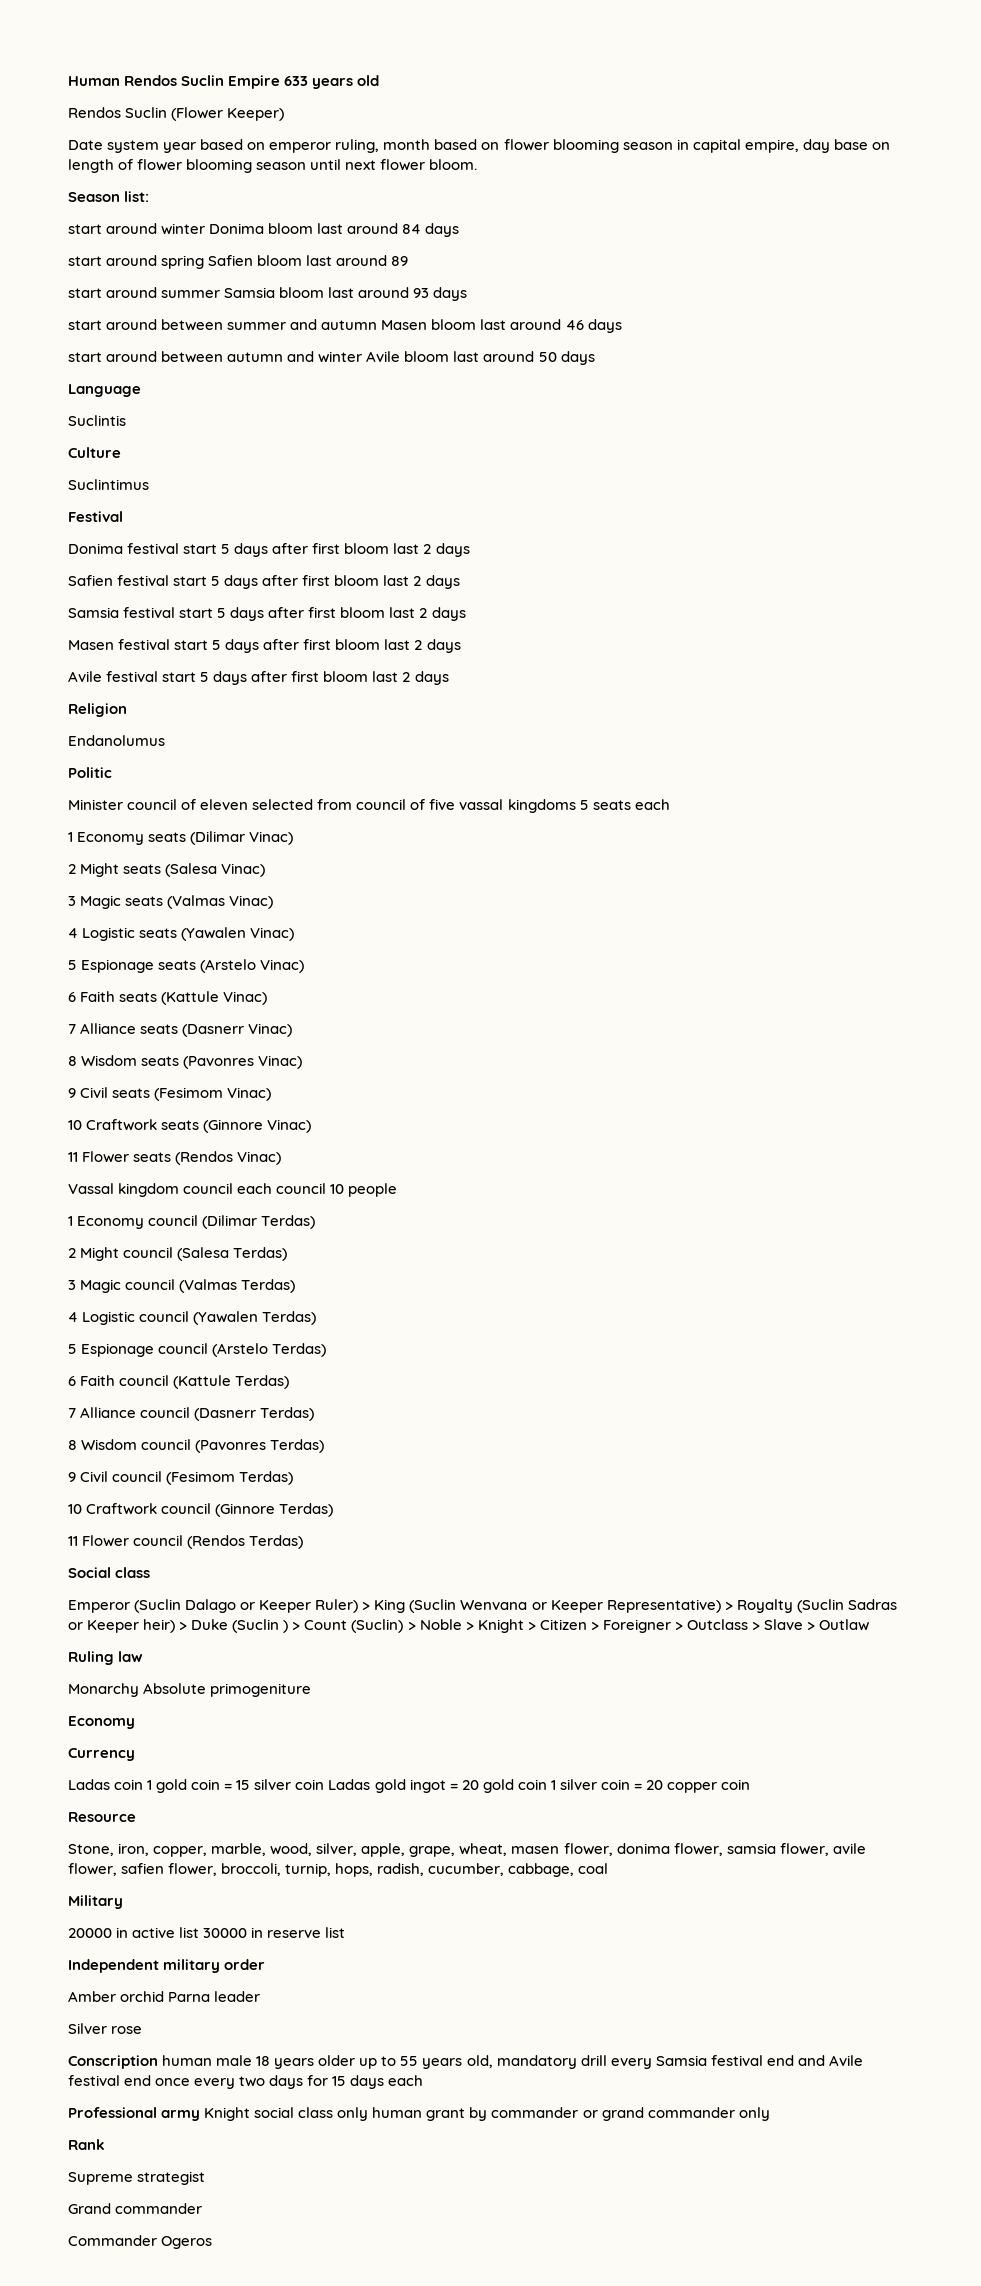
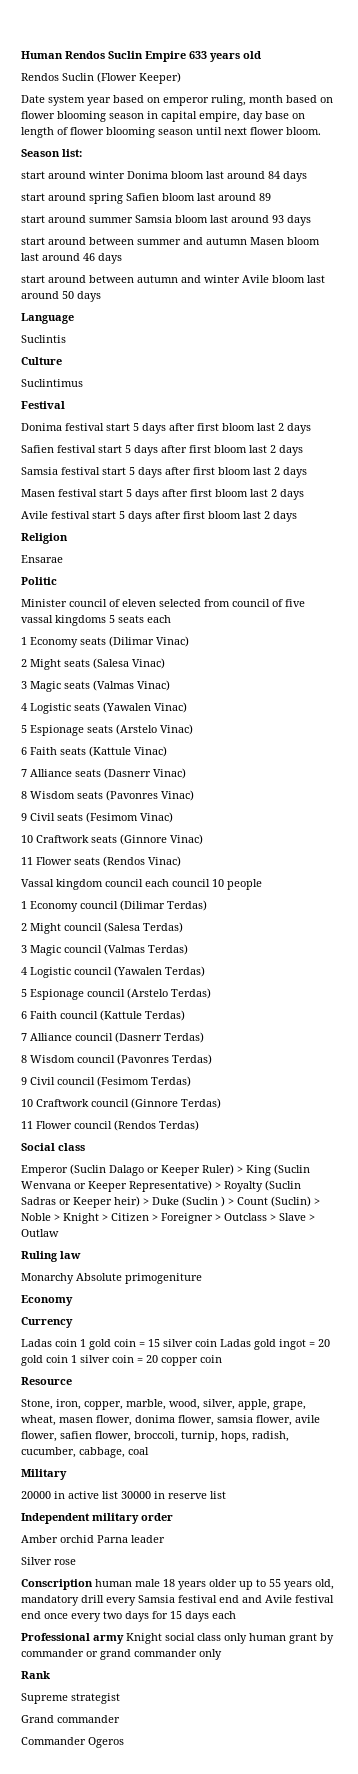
[68,735,165,746] Endanolumus -> [21,555,63,563] Ensarae

